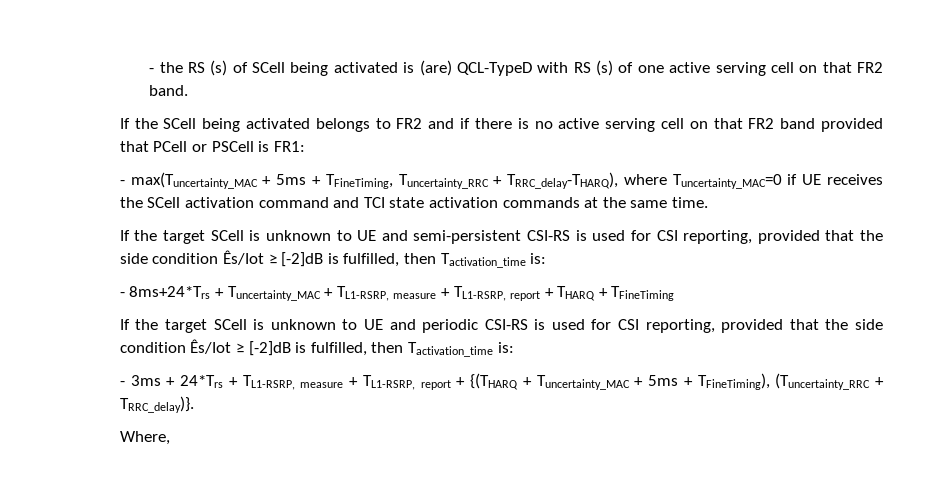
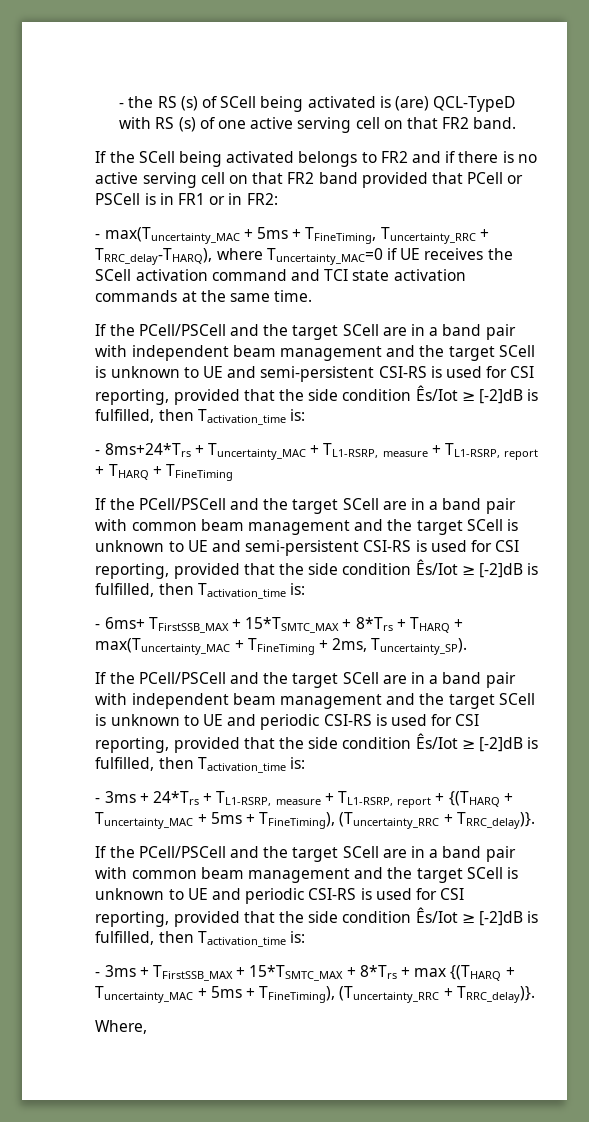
[273,141,305,152] FR1: -> [159,193,278,205] in FR1 or in FR2:
(158, 235) none -> [138,324,516,340] [95,345,445,361] PCell/PSCell and the target SCell are in a band pair with independent beam management and the
(159, 324) none -> [138,498,516,514] [95,519,518,535] [95,540,520,556] [95,559,539,579] [95,583,306,599] [95,617,464,633] [95,638,468,655] [95,672,516,688] [95,693,445,709] PCell/PSCell and the target SCell are in a band pair with common beam management and the target SCell is unknown to UE and semi-persistent CSI-RS is used for CSI reporting, provided that the side condition Ês/Iot ≥ [-2]dB is fulfilled, then Tactivation_time is: // - 6ms+ TFirstSSB_MAX + 15*TSMTC_MAX + 8*Trs + THARQ + max(Tuncertainty_MAC + TFineTiming + 2ms, Tuncertainty_SP). // If the PCell/PSCell and the target SCell are in a band pair with independent beam management and the
(194, 404) none -> [95,846,516,862] [95,867,518,883] [95,888,465,904] [95,907,539,927] [95,931,306,947] [95,965,515,981] [95,986,535,1003] // If the PCell/PSCell and the target SCell are in a band pair with common beam management and the target SCell is unknown to UE and periodic CSI-RS is used for CSI reporting, provided that the side condition Ês/Iot ≥ [-2]dB is fulfilled, then Tactivation_time is: // - 3ms + TFirstSSB_MAX + 15*TSMTC_MAX + 8*Trs + max {(THARQ + Tuncertainty_MAC + 5ms + TFineTiming), (Tuncertainty_RRC + TRRC_delay)}.

